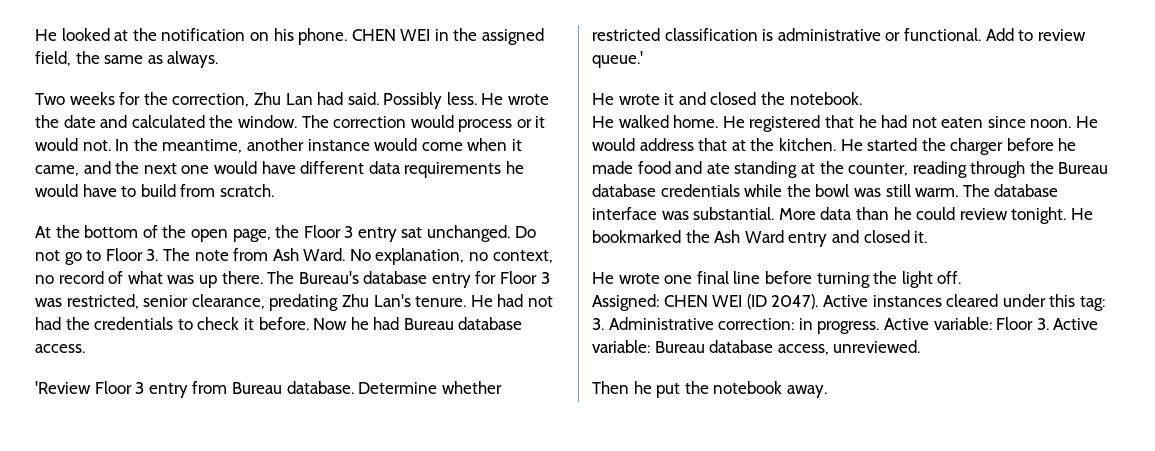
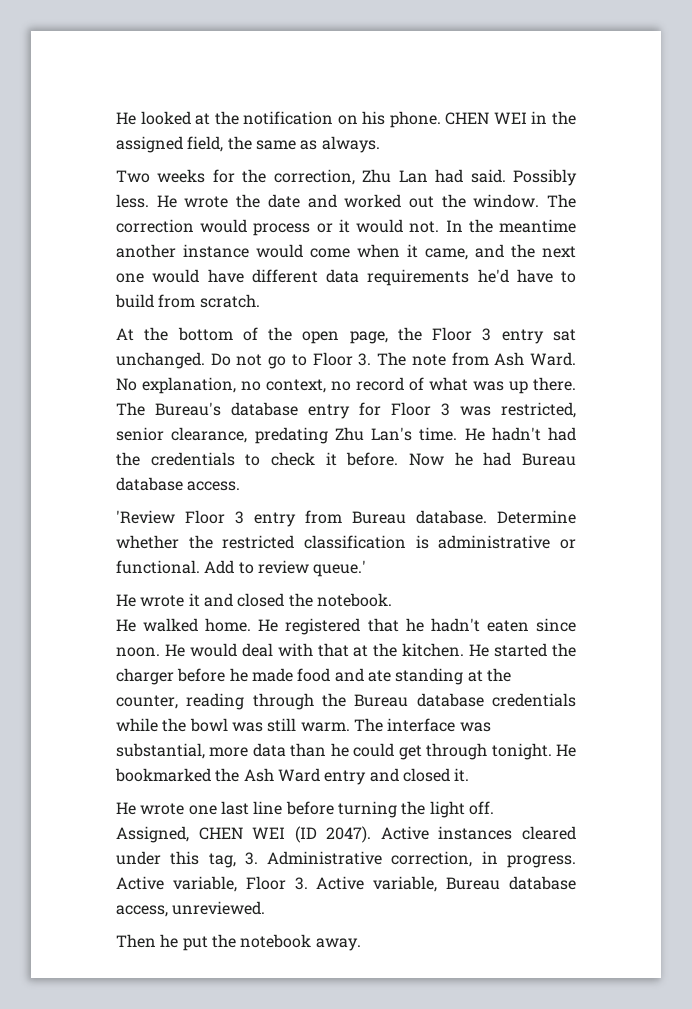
[131,115,205,128] calculated -> [344,194,434,208] worked out
[162,139,243,153] meantime, -> [499,219,576,233] meantime
[505,161,524,174] [35,184,78,197] he would -> [477,269,509,283] he'd
[415,294,553,307] tenure. He had not -> [419,427,541,441] time. He hadn't
(502, 387) none -> [188,535,213,549] the
[881,115,937,128] had not -> [430,618,480,632] hadn't
[639,138,694,151] address -> [241,643,313,657] deal with
[994,184,1059,197] database -> (383, 725) none
[693,207,816,220] substantial. More -> [116,743,249,759] substantial, more
[959,208,1008,220] review -> [398,743,488,760] get through
[696,271,729,284] final -> [220,801,249,815] last
[592,294,659,311] Assigned: -> [116,826,189,843] Assigned,
[1079,296,1105,311] tag: -> [208,853,236,868] tag,
[718,318,795,330] correction: -> [391,851,473,867] correction,
[933,317,992,330] variable: -> [172,876,237,892] variable,
[592,340,650,353] variable: -> [373,876,438,892] variable,

